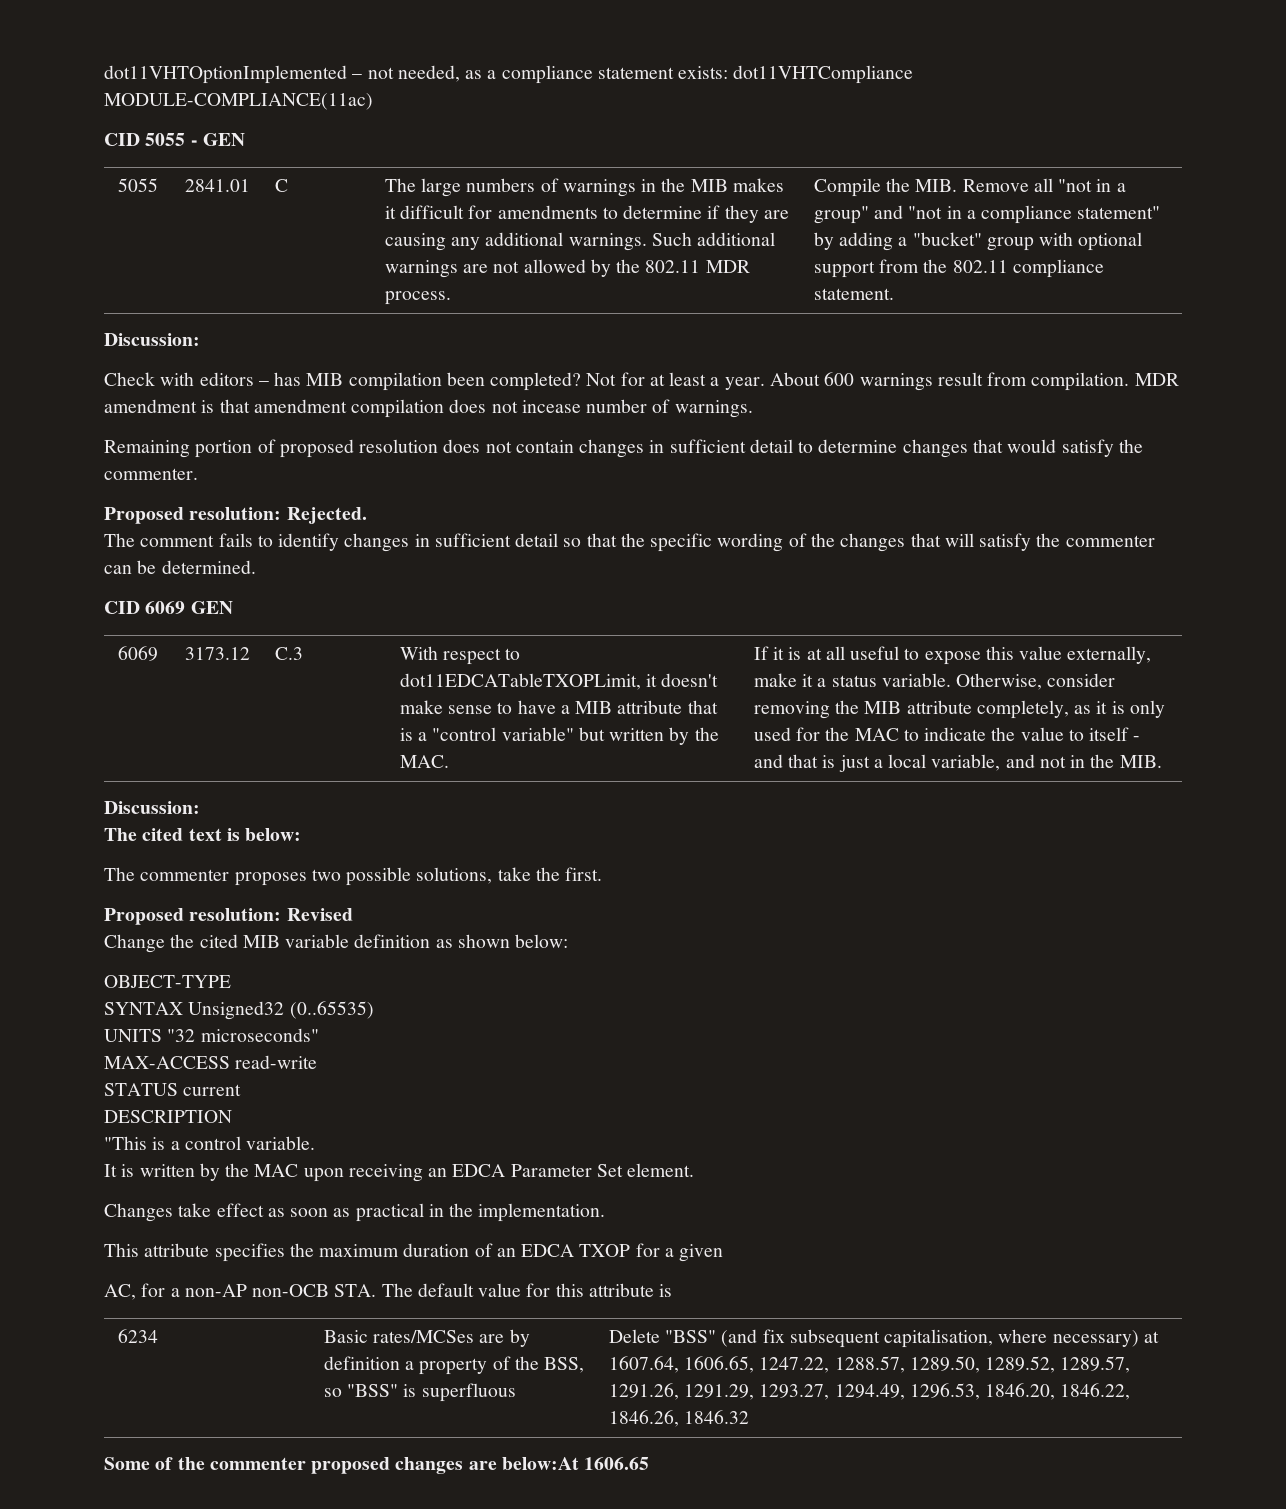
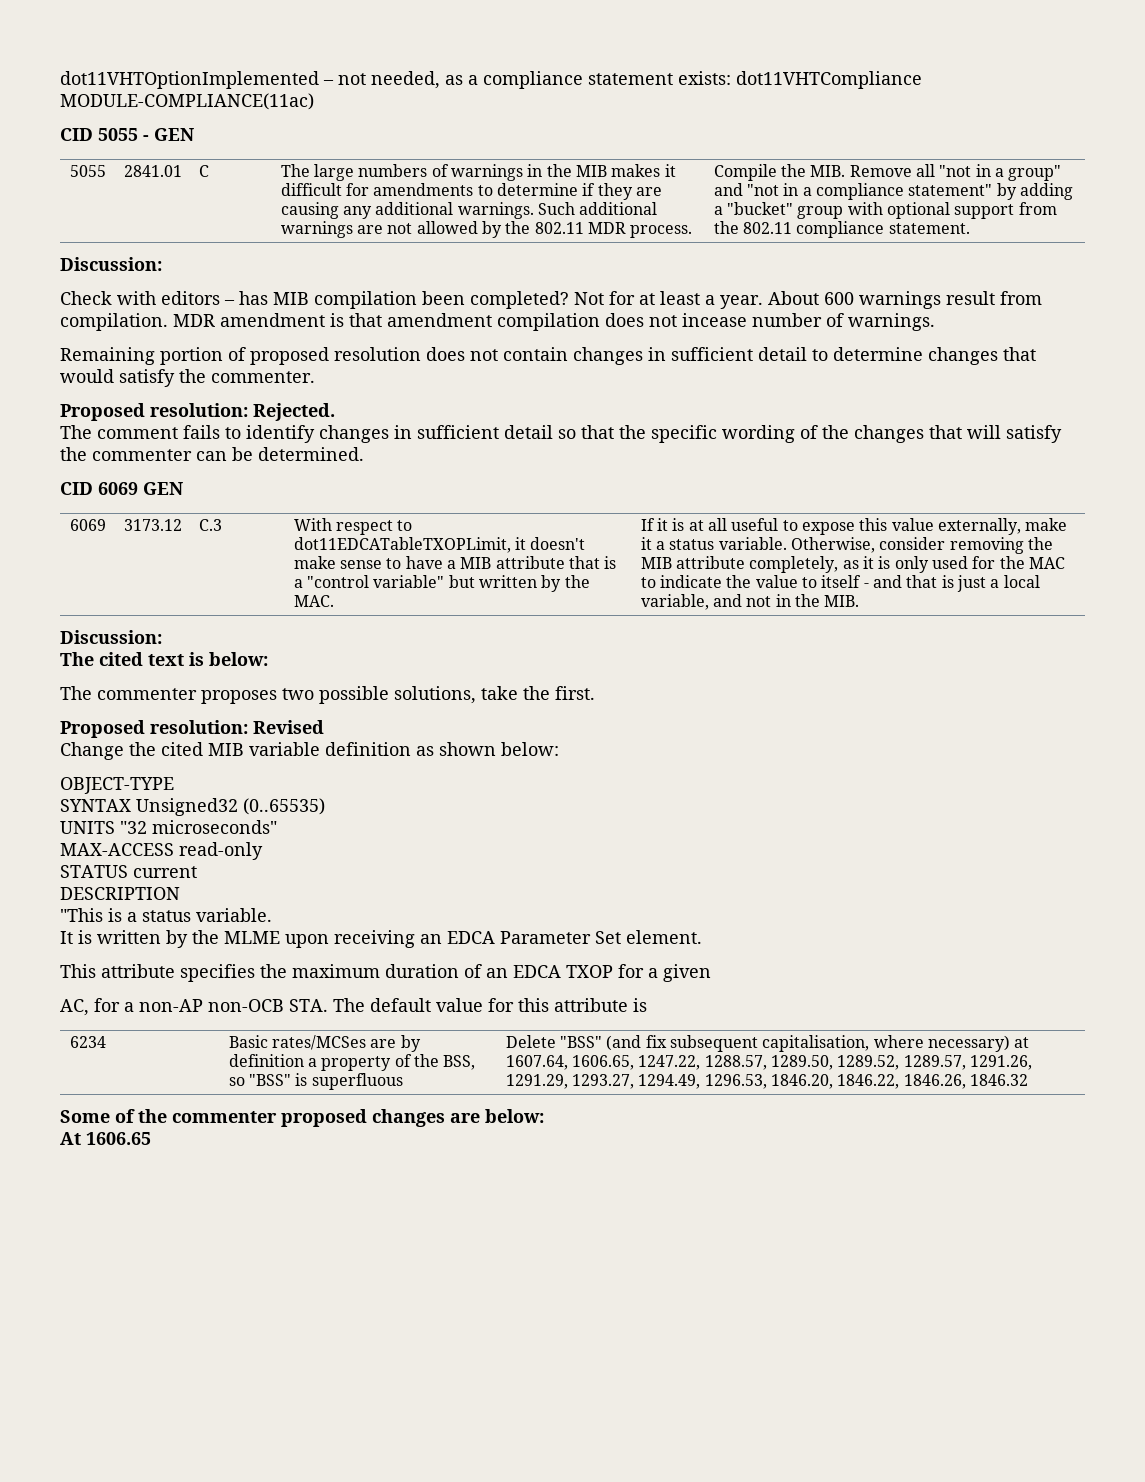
[235,1055,318,1069] read-write -> [179,842,263,860] read-only
[184,1136,241,1150] control -> [142,910,191,922] status
[254,1164,299,1177] MAC -> [224,931,280,944] MLME
[104,1203,606,1222] // Changes take effect as soon as practical in the implementation. -> (702, 937) none
[501,1457,579,1470] below:At -> [485,1109,544,1123] [60,1132,81,1145] below: // At

